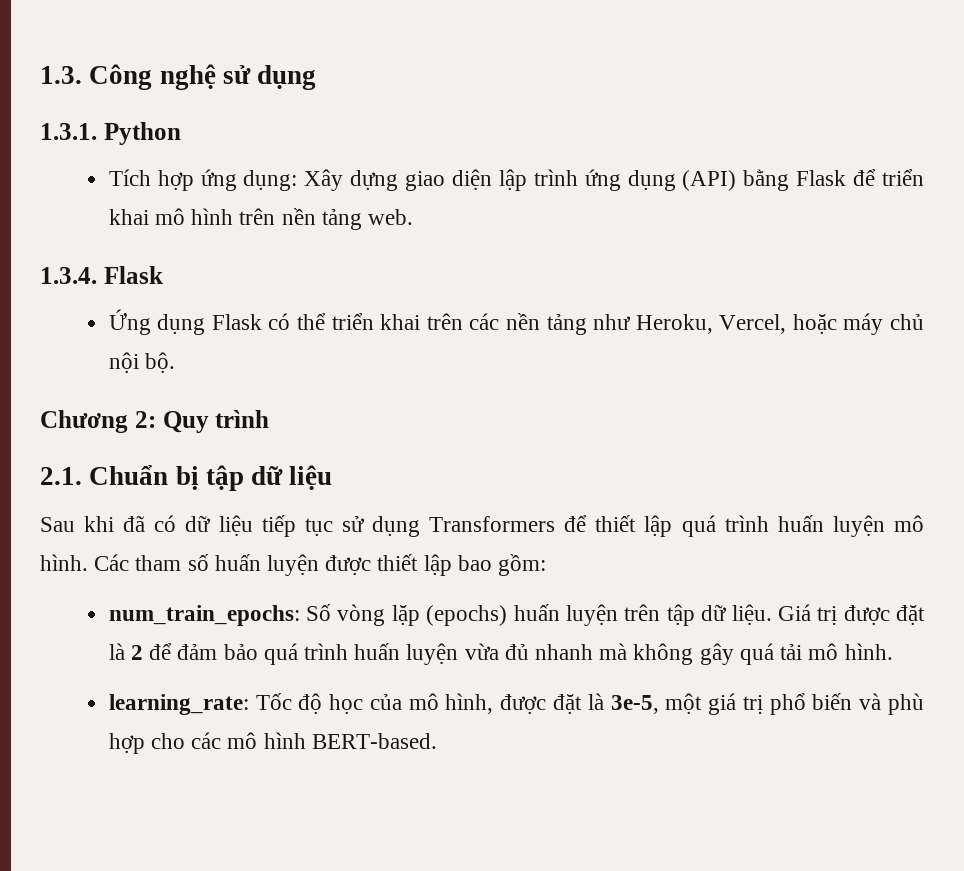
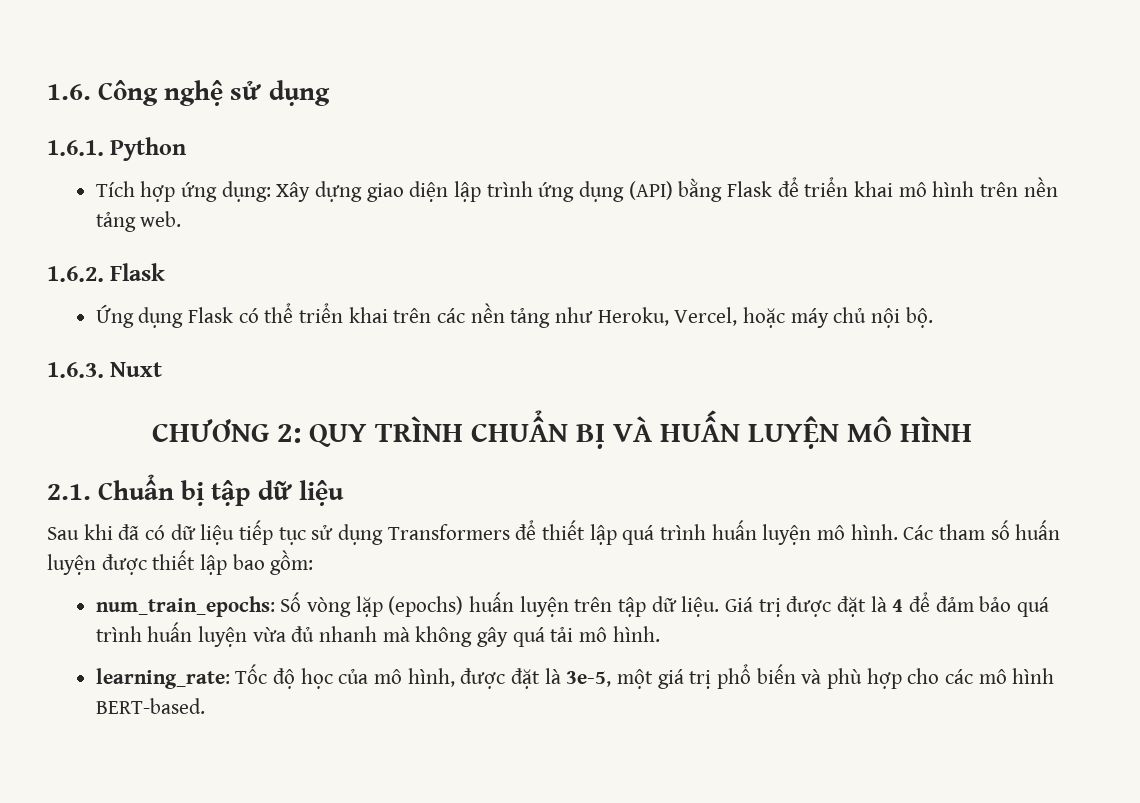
[40,66,82,84] 1.3. -> [47,84,91,100] 1.6.
[40,123,97,140] 1.3.1. -> [47,140,104,156] 1.6.1.
[40,267,97,284] 1.3.4. -> [47,266,104,282] 1.6.2.
[40,410,270,433] Chương 2: Quy trình -> [47,362,163,378] [152,410,972,449] 1.6.3. Nuxt // CHƯƠNG 2: QUY TRÌNH CHUẨN BỊ VÀ HUẤN LUYỆN MÔ HÌNH
[130,645,143,660] 2 -> [892,599,904,612] 4

